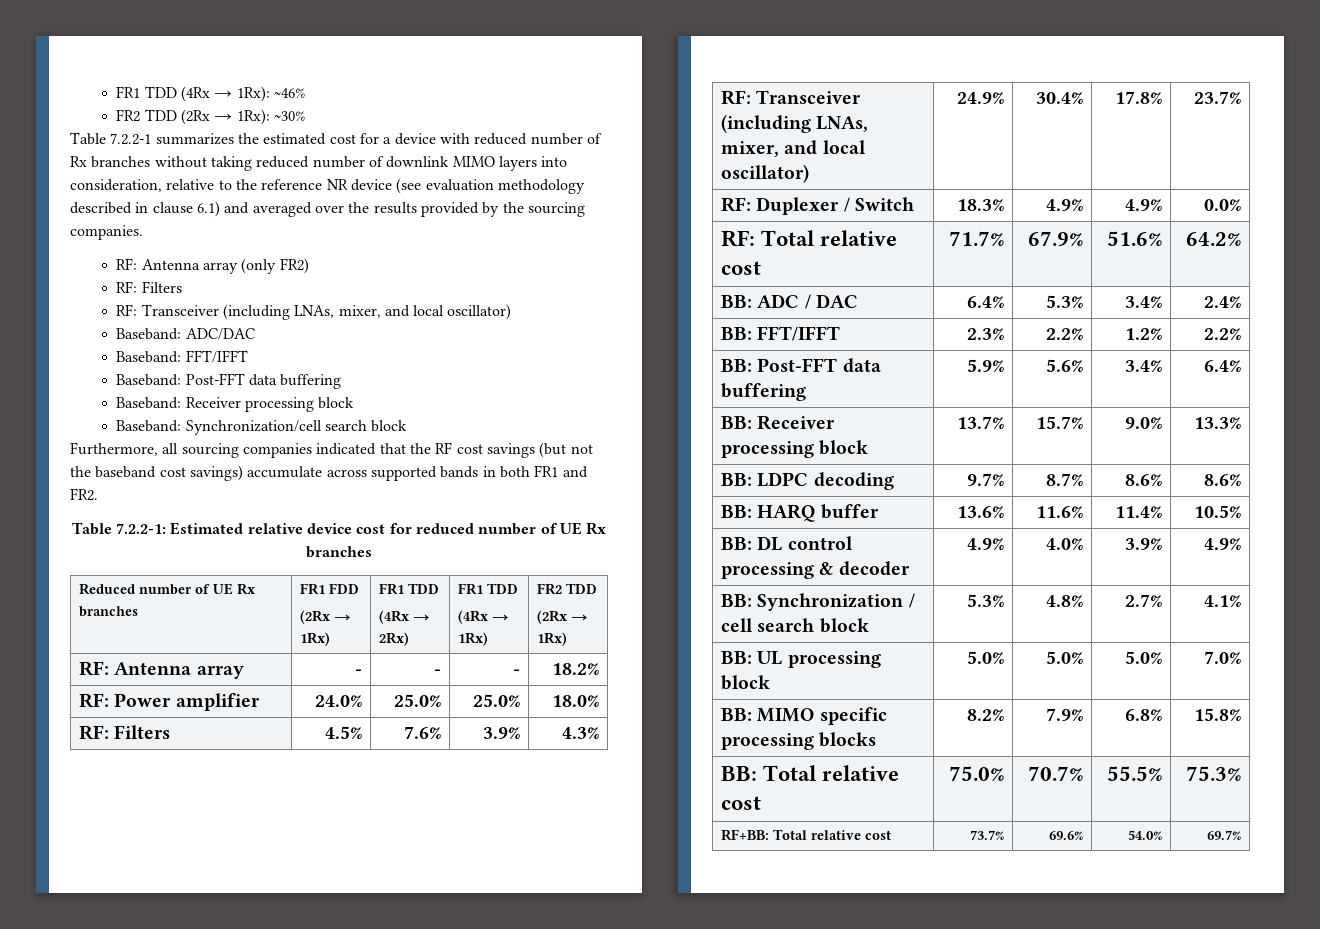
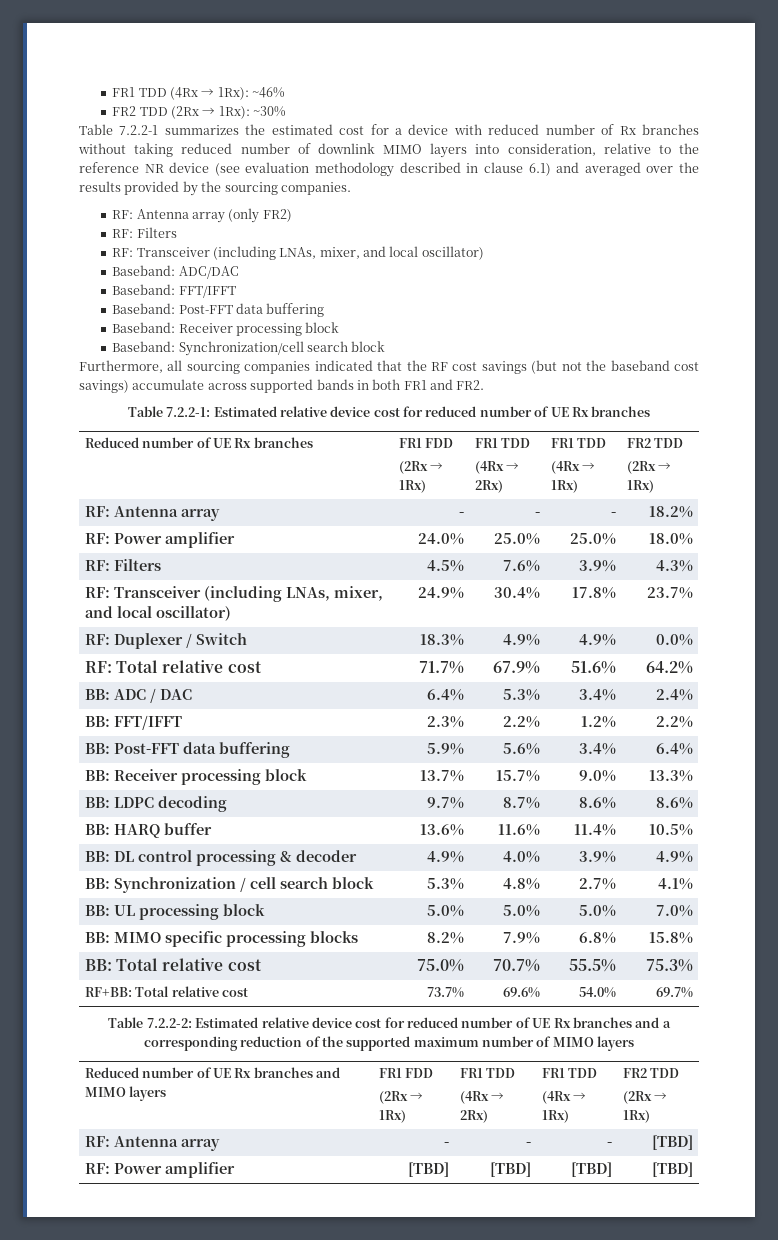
(1241, 835) none -> [108,1017,671,1028] [143,1036,635,1051] [84,1067,341,1078] [84,1086,167,1101] [378,1068,434,1078] [378,1091,424,1104] [378,1110,406,1123] [459,1068,516,1078] [459,1091,505,1104] [459,1110,488,1123] [541,1068,598,1078] [541,1091,587,1104] [541,1110,569,1123] [622,1068,680,1078] [622,1091,668,1104] [622,1110,650,1123] [84,1136,220,1151] [444,1142,450,1147] [526,1142,532,1147] [607,1142,613,1147] [652,1135,694,1150] [84,1162,235,1178] [408,1162,450,1177] [490,1162,532,1177] [571,1162,613,1177] [652,1162,694,1177] // Table 7.2.2-2: Estimated relative device cost for reduced number of UE Rx branches and a corresponding reduction of the supported maximum number of MIMO layers // Reduced number of UE Rx branches and MIMO layers | FR1 FDD // (2Rx → 1Rx) | FR1 TDD // (4Rx → 2Rx) | FR1 TDD // (4Rx → 1Rx) | FR2 TDD // (2Rx → 1Rx) // RF: Antenna array | - | - | - | [TBD] // RF: Power amplifier | [TBD] | [TBD] | [TBD] | [TBD]

